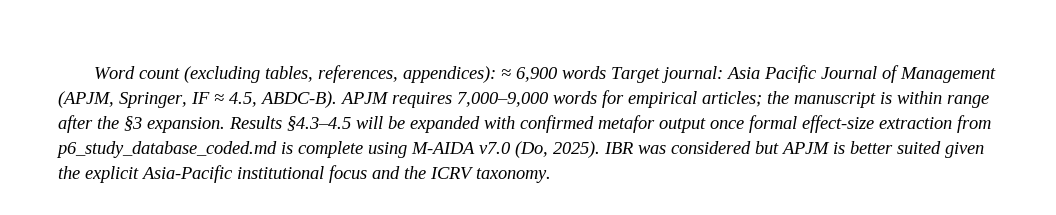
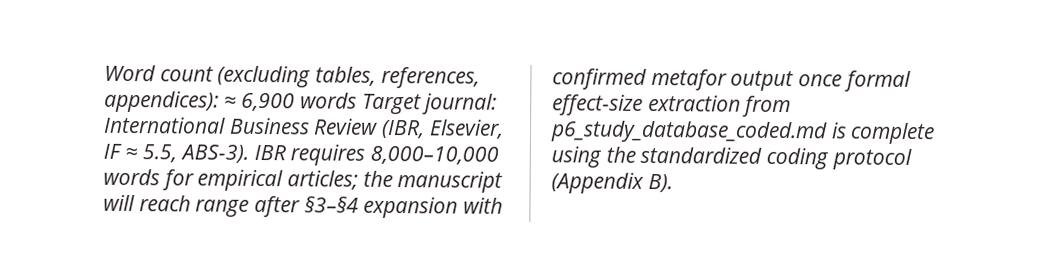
[726,65,997,83] [58,91,549,108] Asia Pacific Journal of Management (APJM, Springer, IF ≈ 4.5, ABDC-B). APJM requires 7,000–9,000 -> [103,116,504,139] [103,143,500,166] International Business Review (IBR, Elsevier, IF ≈ 5.5, ABS-3). IBR requires 8,000–10,000
[880,91,989,108] [58,115,480,133] is within range after the §3 expansion. Results §4.3–4.5 will be expanded -> [103,194,459,219] will reach range after §3–§4 expansion
[411,141,984,158] [58,165,551,183] M-AIDA v7.0 (Do, 2025). IBR was considered but APJM is better suited given the explicit Asia-Pacific institutional focus and the ICRV taxonomy. -> [605,146,912,171] [551,172,673,194] the standardized coding protocol (Appendix B).

